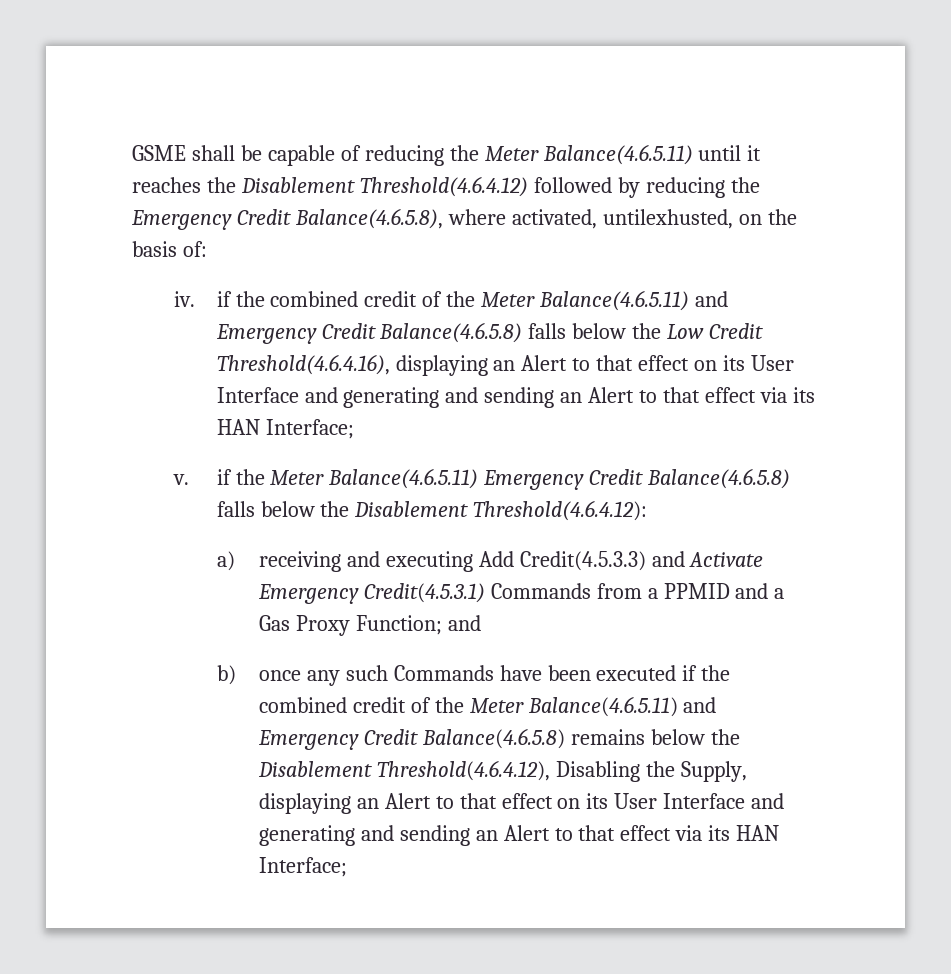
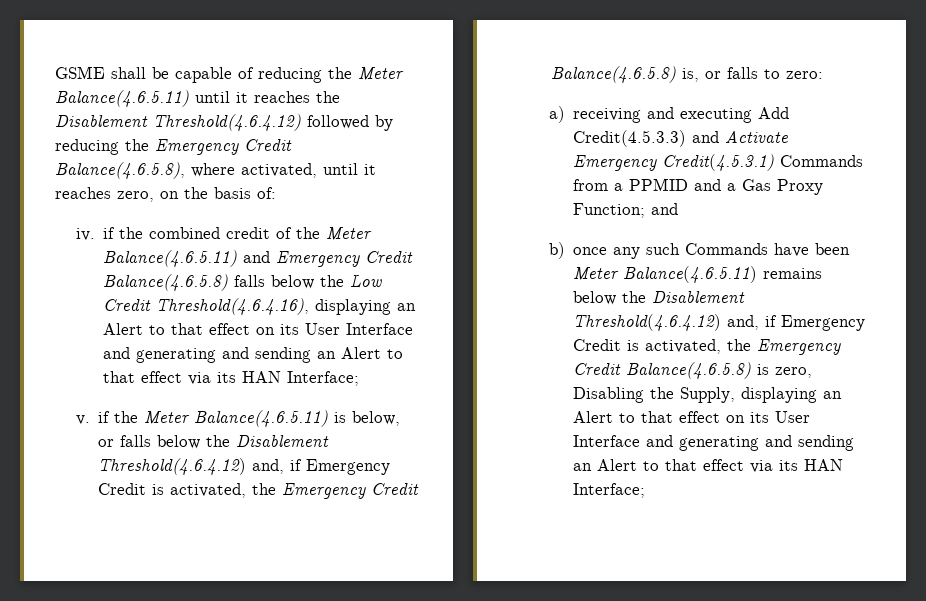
[602,209,733,229] untilexhusted, -> [323,163,376,175] [55,187,154,202] until it reaches zero,
[483,468,791,490] Emergency Credit Balance(4.6.5.8) -> [333,411,400,426] [97,439,114,447] is below, or
[473,500,648,521] Threshold(4.6.4.12): -> [97,458,390,475] [97,483,419,499] [550,66,823,83] Threshold(4.6.4.12) and, if Emergency Credit is activated, the Emergency Credit Balance(4.6.5.8) is, or falls to zero:
[596,665,731,681] [258,696,717,717] [257,728,740,750] [257,760,550,781] executed if the combined credit of the Meter Balance(4.6.5.11) and Emergency Credit Balance(4.6.5.8) remains below the Disablement Threshold(4.6.4.12), -> [573,266,823,283] [573,291,746,305] [573,314,866,331] [573,339,842,355] [573,362,813,379] Meter Balance(4.6.5.11) remains below the Disablement Threshold(4.6.4.12) and, if Emergency Credit is activated, the Emergency Credit Balance(4.6.5.8) is zero,

